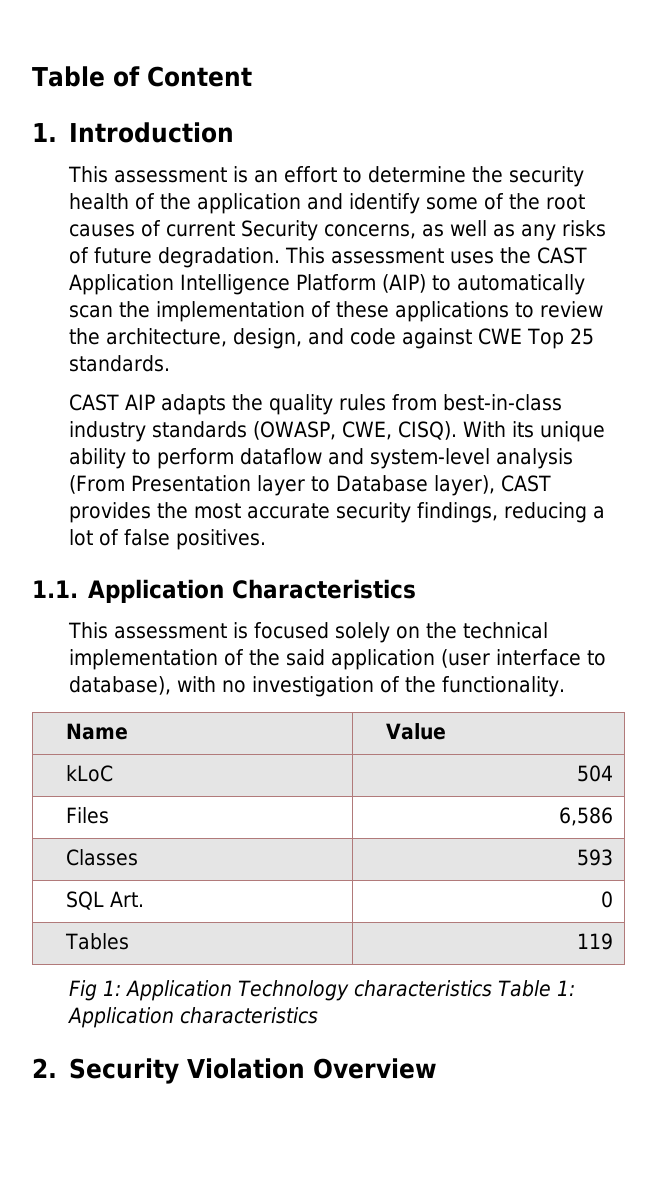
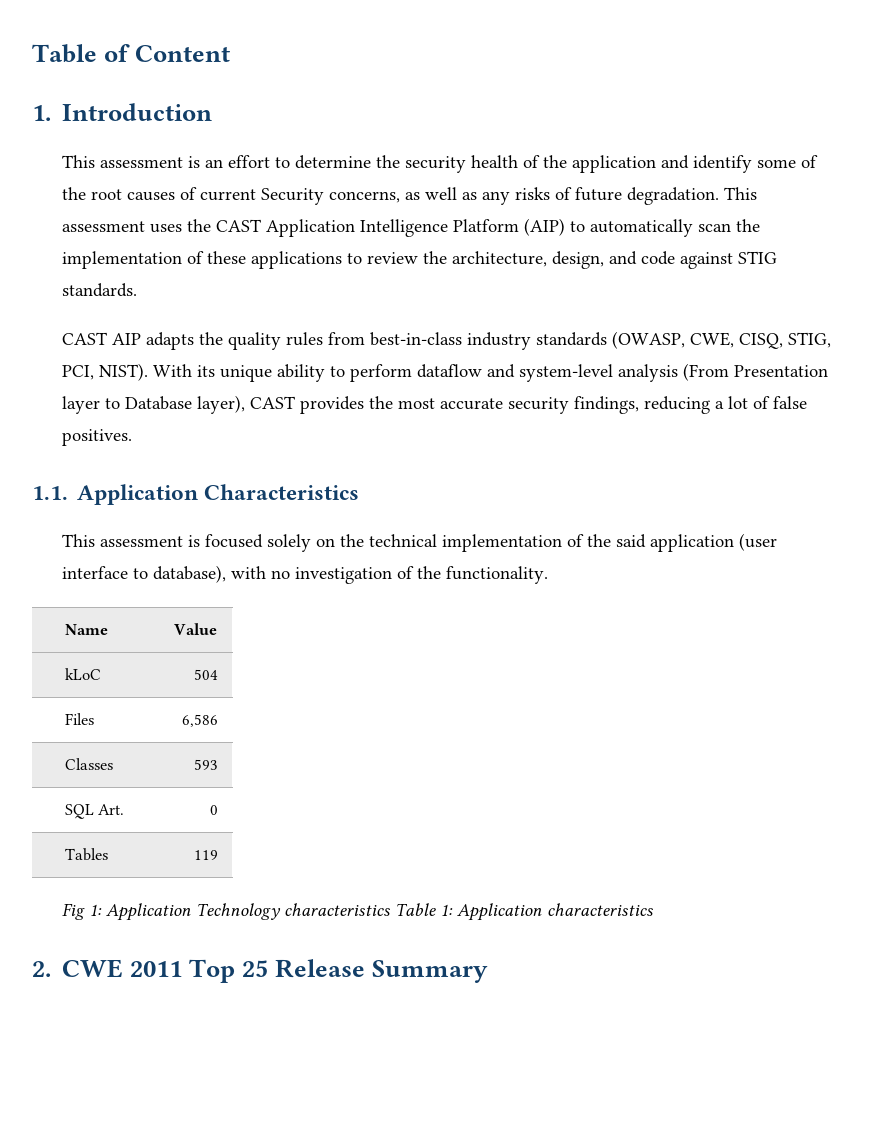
[477,328,594,349] CWE Top 25 -> [738,251,778,264] STIG
[397,421,457,440] CISQ). -> [739,332,832,349] [62,363,149,381] CISQ, STIG, PCI, NIST).
[68,1058,437,1084] Security Violation Overview -> [62,959,489,983] CWE 2011 Top 25 Release Summary

